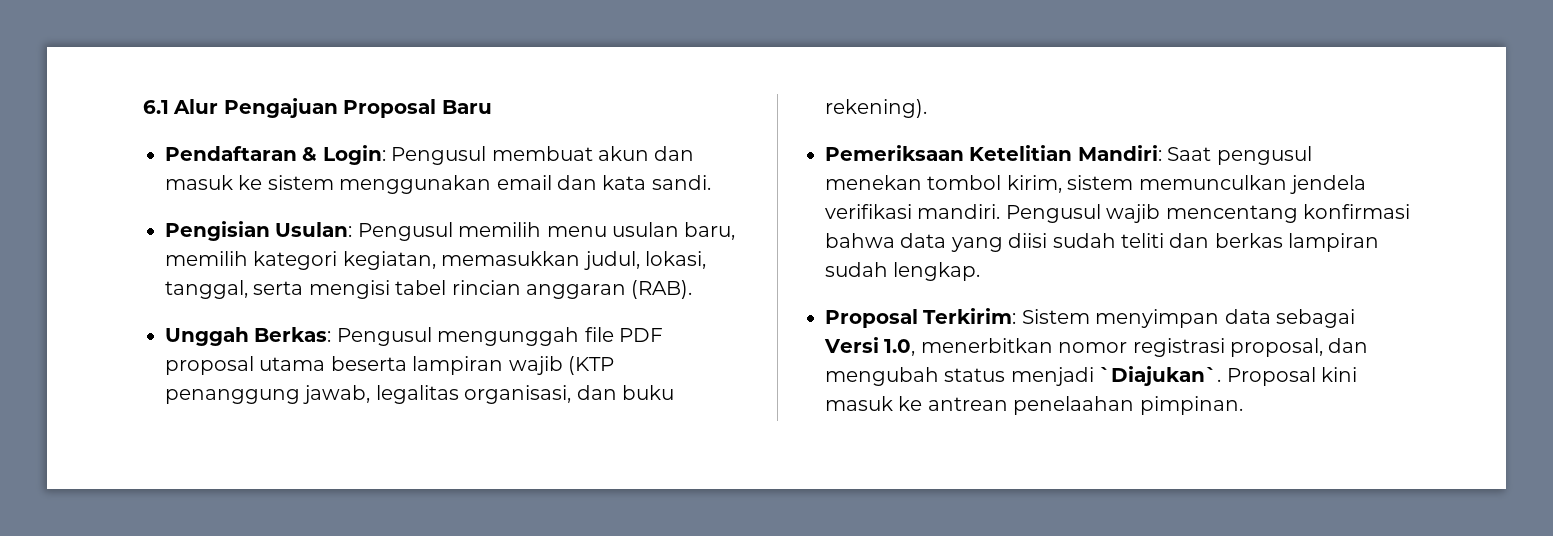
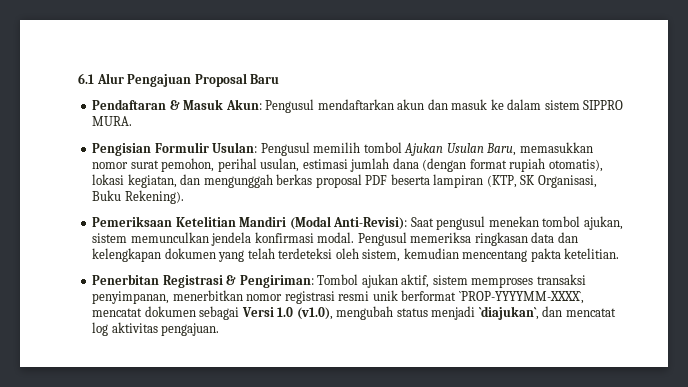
[322,145,695,165] [165,175,711,194] Login: Pengusul membuat akun dan masuk ke sistem menggunakan email dan kata sandi. -> [183,99,624,113] [92,116,133,126] Masuk Akun: Pengusul mendaftarkan akun dan masuk ke dalam sistem SIPPRO MURA.
(270, 231) none -> [154,142,209,153] Formulir
[546,222,736,240] [165,251,706,270] [165,280,693,299] [165,327,663,346] [165,356,614,375] [165,385,674,404] [825,99,927,118] menu usulan baru, memilih kategori kegiatan, memasukkan judul, lokasi, tanggal, serta mengisi tabel rincian anggaran (RAB). // Unggah Berkas: Pengusul mengunggah file PDF proposal utama beserta lampiran wajib (KTP penanggung jawab, legalitas organisasi, dan buku rekening). -> [363,142,593,156] [92,158,603,172] [92,174,597,188] [92,190,184,204] tombol Ajukan Usulan Baru, memasukkan nomor surat pemohon, perihal usulan, estimasi jumlah dana (dengan format rupiah otomatis), lokasi kegiatan, dan mengunggah berkas proposal PDF beserta lampiran (KTP, SK Organisasi, Buku Rekening).
[1077,145,1162,161] Mandiri: -> [239,216,408,230] Mandiri (Modal Anti-Revisi):
[1006,175,1062,193] kirim, -> [583,216,623,230] ajukan,
[825,204,1410,223] [825,233,1380,252] [825,262,981,281] [825,308,1355,328] [824,337,1369,357] [825,366,1357,386] [825,396,1243,415] verifikasi mandiri. Pengusul wajib mencentang konfirmasi bahwa data yang diisi sudah teliti dan berkas lampiran sudah lengkap. // Proposal Terkirim: Sistem menyimpan data sebagai Versi 1.0, menerbitkan nomor registrasi proposal, dan mengubah status menjadi `Diajukan`. Proposal kini masuk ke antrean penelaahan pimpinan. -> [254,232,578,246] [92,248,620,262] [92,274,586,288] [92,290,584,304] [92,306,616,320] [92,322,220,336] konfirmasi modal. Pengusul memeriksa ringkasan data dan kelengkapan dokumen yang telah terdeteksi oleh sistem, kemudian mencentang pakta ketelitian. // Penerbitan Registrasi & Pengiriman: Tombol ajukan aktif, sistem memproses transaksi penyimpanan, menerbitkan nomor registrasi resmi unik berformat `PROP-YYYYMM-XXXX`, mencatat dokumen sebagai Versi 1.0 (v1.0), mengubah status menjadi `diajukan`, dan mencatat log aktivitas pengajuan.

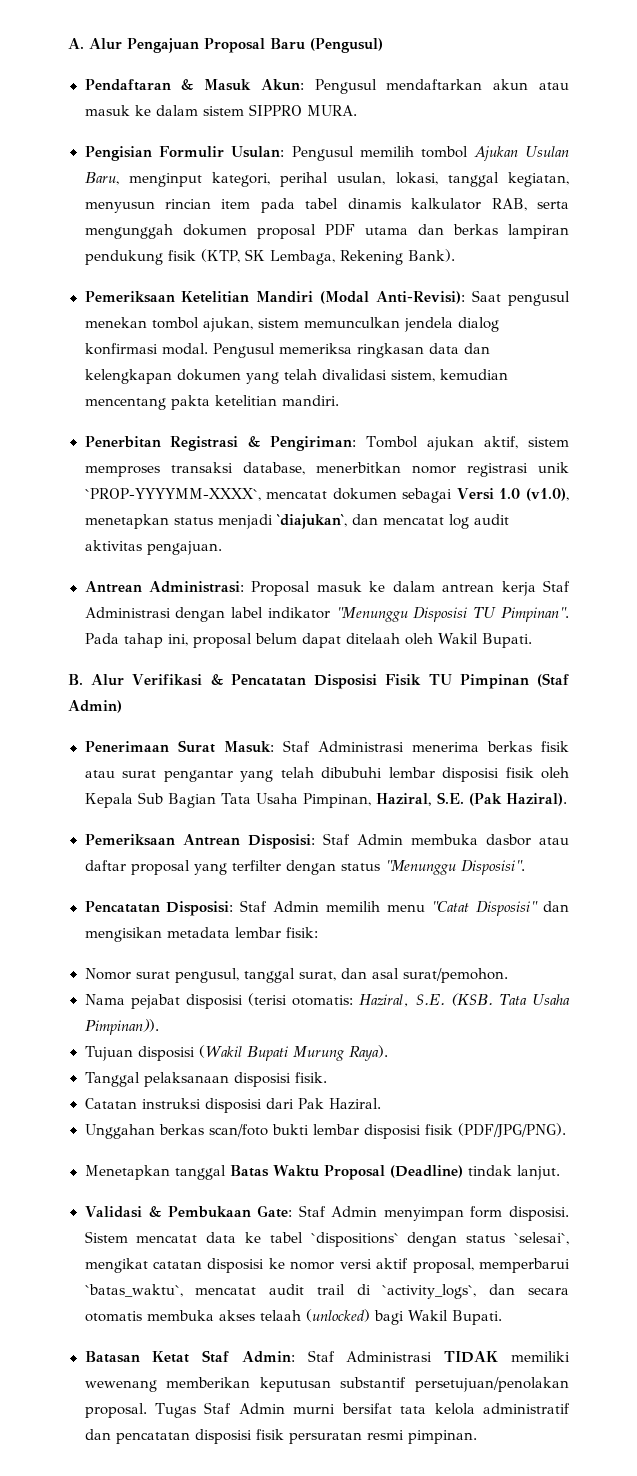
[78,73,94,84] 6.1 -> [68,38,84,49] A.
(280, 79) none -> [310,38,383,53] (Pengusul)
[427,99,448,110] dan -> [539,82,569,90] atau
[519,142,593,153] [92,158,603,172] [92,174,597,188] [92,190,184,204] memasukkan nomor surat pemohon, perihal usulan, estimasi jumlah dana (dengan format rupiah otomatis), lokasi kegiatan, dan mengunggah berkas proposal PDF beserta lampiran (KTP, SK Organisasi, Buku Rekening). -> [128,172,569,187] [84,198,569,213] [84,224,569,239] [84,249,456,265] menginput kategori, perihal usulan, lokasi, tanggal kegiatan, menyusun rincian item pada tabel dinamis kalkulator RAB, serta mengunggah dokumen proposal PDF utama dan berkas lampiran pendukung fisik (KTP, SK Lembaga, Rekening Bank).
(252, 239) none -> [457,317,499,332] dialog
[278,248,359,259] terdeteksi oleh -> [321,369,387,380] divalidasi
[564,248,620,259] ketelitian. -> [214,395,339,406] ketelitian mandiri.
[92,291,170,304] penyimpanan, -> [242,462,305,475] database,
[338,290,457,301] resmi unik berformat -> [538,462,569,473] unik
[336,306,394,320] mengubah -> [84,514,169,529] menetapkan
(109, 329) none -> [473,514,509,525] audit
(220, 329) none -> [84,580,570,596] [84,607,569,622] [84,633,533,648] [68,673,569,689] [68,700,122,713] [84,740,569,753] [84,767,569,782] [84,792,568,808] [84,833,569,849] [84,860,526,875] [84,900,569,916] [84,927,318,942] [84,968,508,983] [84,993,570,1009] [84,1019,159,1035] [84,1045,389,1061] [84,1072,328,1087] [84,1098,381,1113] [84,1123,566,1139] [84,1165,561,1180] [84,1205,569,1221] [84,1231,569,1247] [84,1258,570,1273] [84,1284,569,1299] [84,1309,503,1325] [84,1350,570,1363] [84,1377,569,1392] [84,1402,570,1418] [84,1429,477,1444] // Antrean Administrasi: Proposal masuk ke dalam antrean kerja Staf Administrasi dengan label indikator "Menunggu Disposisi TU Pimpinan". Pada tahap ini, proposal belum dapat ditelaah oleh Wakil Bupati. // B. Alur Verifikasi & Pencatatan Disposisi Fisik TU Pimpinan (Staf Admin) // Penerimaan Surat Masuk: Staf Administrasi menerima berkas fisik atau surat pengantar yang telah dibubuhi lembar disposisi fisik oleh Kepala Sub Bagian Tata Usaha Pimpinan, Haziral, S.E. (Pak Haziral). // Pemeriksaan Antrean Disposisi: Staf Admin membuka dasbor atau daftar proposal yang terfilter dengan status "Menunggu Disposisi". // Pencatatan Disposisi: Staf Admin memilih menu "Catat Disposisi" dan mengisikan metadata lembar fisik: // Nomor surat pengusul, tanggal surat, dan asal surat/pemohon. // Nama pejabat disposisi (terisi otomatis: Haziral, S.E. (KSB. Tata Usaha Pimpinan)). // Tujuan disposisi (Wakil Bupati Murung Raya). // Tanggal pelaksanaan disposisi fisik. // Catatan instruksi disposisi dari Pak Haziral. // Unggahan berkas scan/foto bukti lembar disposisi fisik (PDF/JPG/PNG). // Menetapkan tanggal Batas Waktu Proposal (Deadline) tindak lanjut. // Validasi & Pembukaan Gate: Staf Admin menyimpan form disposisi. Sistem mencatat data ke tabel `dispositions` dengan status `selesai`, mengikat catatan disposisi ke nomor versi aktif proposal, memperbarui `batas_waktu`, mencatat audit trail di `activity_logs`, dan secara otomatis membuka akses telaah (unlocked) bagi Wakil Bupati. // Batasan Ketat Staf Admin: Staf Administrasi TIDAK memiliki wewenang memberikan keputusan substantif persetujuan/penolakan proposal. Tugas Staf Admin murni bersifat tata kelola administratif dan pencatatan disposisi fisik persuratan resmi pimpinan.

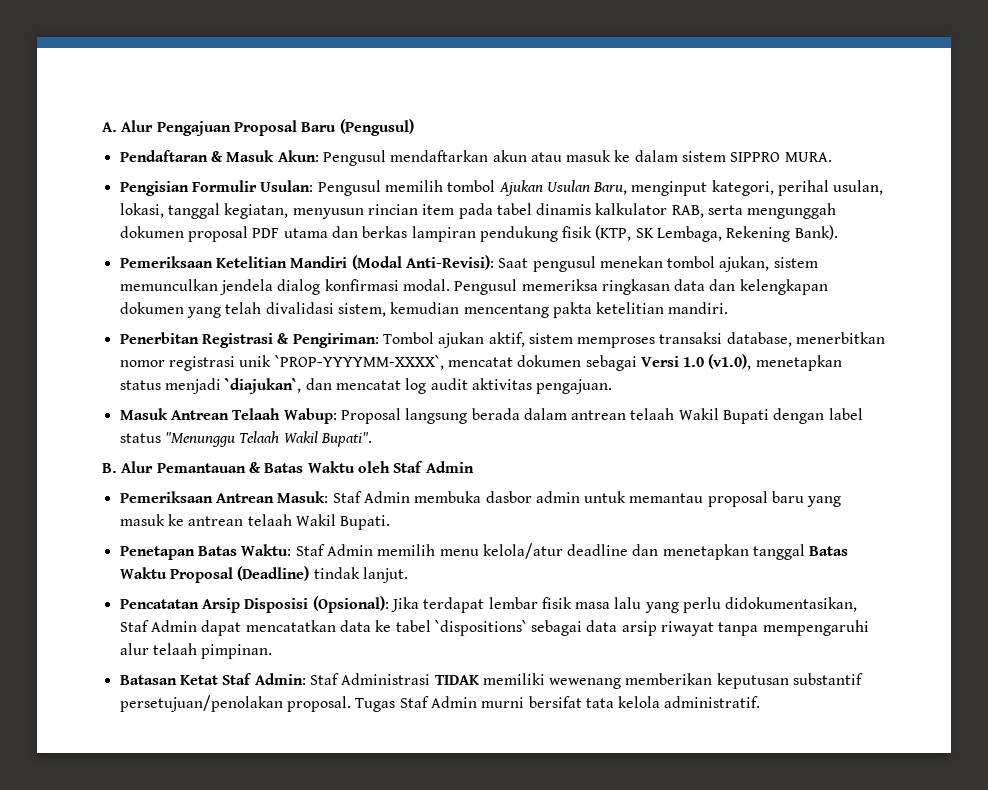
[84,580,570,596] [84,607,569,622] [84,633,533,648] [68,673,569,689] [68,700,122,713] [84,740,569,753] [84,767,569,782] [84,792,568,808] Antrean Administrasi: Proposal masuk ke dalam antrean kerja Staf Administrasi dengan label indikator "Menunggu Disposisi TU Pimpinan". Pada tahap ini, proposal belum dapat ditelaah oleh Wakil Bupati. // B. Alur Verifikasi & Pencatatan Disposisi Fisik TU Pimpinan (Staf Admin) // Penerimaan Surat Masuk: Staf Administrasi menerima berkas fisik atau surat pengantar yang telah dibubuhi lembar disposisi fisik oleh Kepala Sub Bagian Tata Usaha Pimpinan, Haziral, S.E. (Pak Haziral). -> [119,408,863,424] [119,431,372,447] [102,461,474,473] Masuk Antrean Telaah Wabup: Proposal langsung berada dalam antrean telaah Wakil Bupati dengan label status "Menunggu Telaah Wakil Bupati". // B. Alur Pemantauan & Batas Waktu oleh Staf Admin
[247,834,315,849] Disposisi: -> [277,491,329,503] Masuk:
[539,837,569,845] [84,860,526,875] [84,900,569,916] [84,927,318,942] [84,968,508,983] [84,993,570,1009] [84,1019,159,1035] [84,1045,389,1061] [84,1072,328,1087] [84,1098,381,1113] [84,1123,566,1139] [84,1165,170,1180] atau daftar proposal yang terfilter dengan status "Menunggu Disposisi". // Pencatatan Disposisi: Staf Admin memilih menu "Catat Disposisi" dan mengisikan metadata lembar fisik: // Nomor surat pengusul, tanggal surat, dan asal surat/pemohon. // Nama pejabat disposisi (terisi otomatis: Haziral, S.E. (KSB. Tata Usaha Pimpinan)). // Tujuan disposisi (Wakil Bupati Murung Raya). // Tanggal pelaksanaan disposisi fisik. // Catatan instruksi disposisi dari Pak Haziral. // Unggahan berkas scan/foto bukti lembar disposisi fisik (PDF/JPG/PNG). // Menetapkan -> [535,491,842,507] [119,514,391,530] [119,543,749,560] admin untuk memantau proposal baru yang masuk ke antrean telaah Wakil Bupati. // Penetapan Batas Waktu: Staf Admin memilih menu kelola/atur deadline dan menetapkan
[84,1205,569,1221] [84,1231,569,1247] [84,1258,570,1273] [84,1284,569,1299] [84,1309,503,1325] Validasi & Pembukaan Gate: Staf Admin menyimpan form disposisi. Sistem mencatat data ke tabel `dispositions` dengan status `selesai`, mengikat catatan disposisi ke nomor versi aktif proposal, memperbarui `batas_waktu`, mencatat audit trail di `activity_logs`, dan secara otomatis membuka akses telaah (unlocked) bagi Wakil Bupati. -> [119,596,858,613] [119,620,869,636] [119,643,273,659] Pencatatan Arsip Disposisi (Opsional): Jika terdapat lembar fisik masa lalu yang perlu didokumentasikan, Staf Admin dapat mencatatkan data ke tabel `dispositions` sebagai data arsip riwayat tanpa mempengaruhi alur telaah pimpinan.
[483,1403,570,1414] [84,1429,477,1444] administratif dan pencatatan disposisi fisik persuratan resmi pimpinan. -> [664,696,761,708] administratif.

